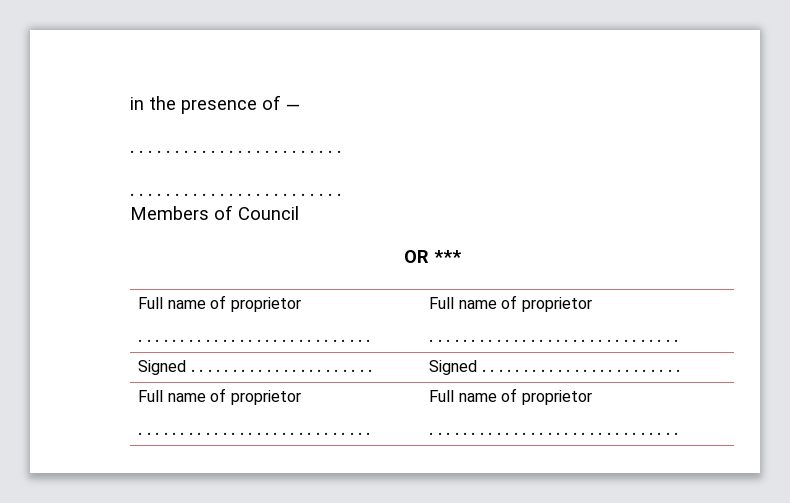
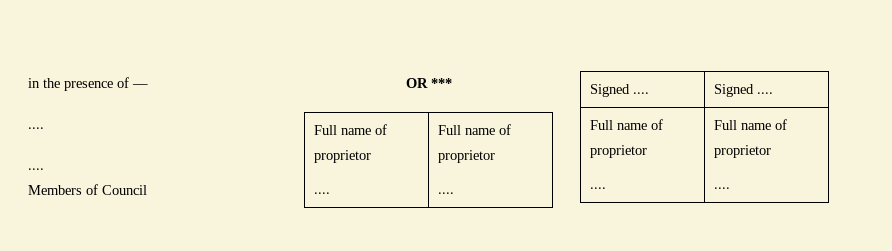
[130,150,341,153] [130,193,341,196] . . . . . . . . . . . . . . . . . . . . . . . . // . . . . . . . . . . . . . . . . . . . . . . . . -> [28,127,44,129] [28,168,44,170] .... // ....
[138,339,371,342] [429,295,592,312] [429,339,679,342] [138,360,373,375] [429,360,681,375] [138,388,301,405] [138,432,371,435] [429,388,592,405] [429,432,679,435] . . . . . . . . . . . . . . . . . . . . . . . . . . . . | Full name of proprietor // . . . . . . . . . . . . . . . . . . . . . . . . . . . . . . // Signed . . . . . . . . . . . . . . . . . . . . . . | Signed . . . . . . . . . . . . . . . . . . . . . . . . // Full name of proprietor // . . . . . . . . . . . . . . . . . . . . . . . . . . . . | Full name of proprietor // . . . . . . . . . . . . . . . . . . . . . . . . . . . . . . -> [313,192,330,194] [437,124,511,135] [437,150,495,163] [437,192,454,194] [589,84,649,97] [713,84,773,97] [589,119,663,130] [589,145,647,158] [589,187,606,189] [713,119,787,130] [713,145,771,158] [713,187,730,189] .... | Full name of proprietor // .... // Signed .... | Signed .... // Full name of proprietor // .... | Full name of proprietor // ....

